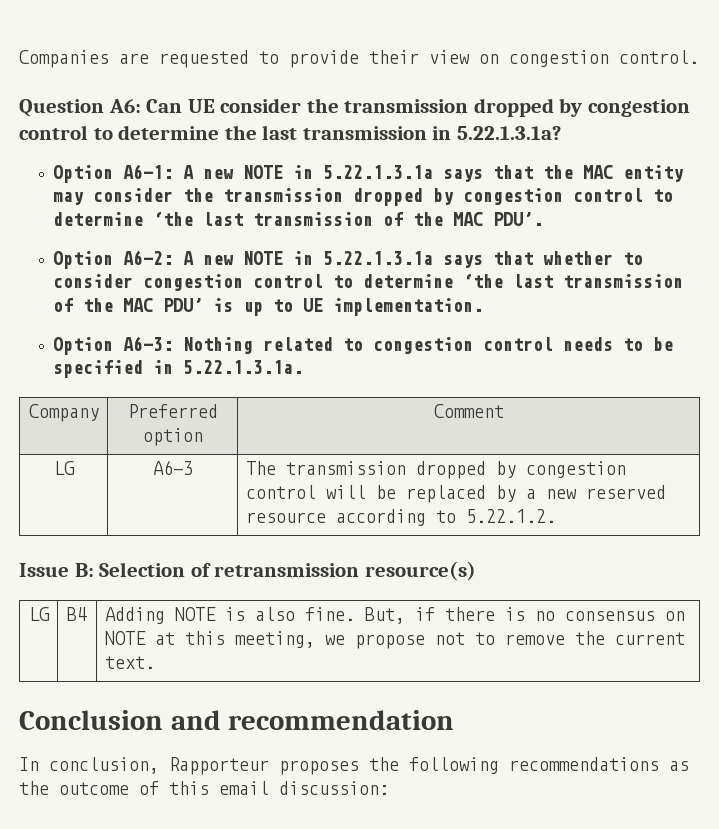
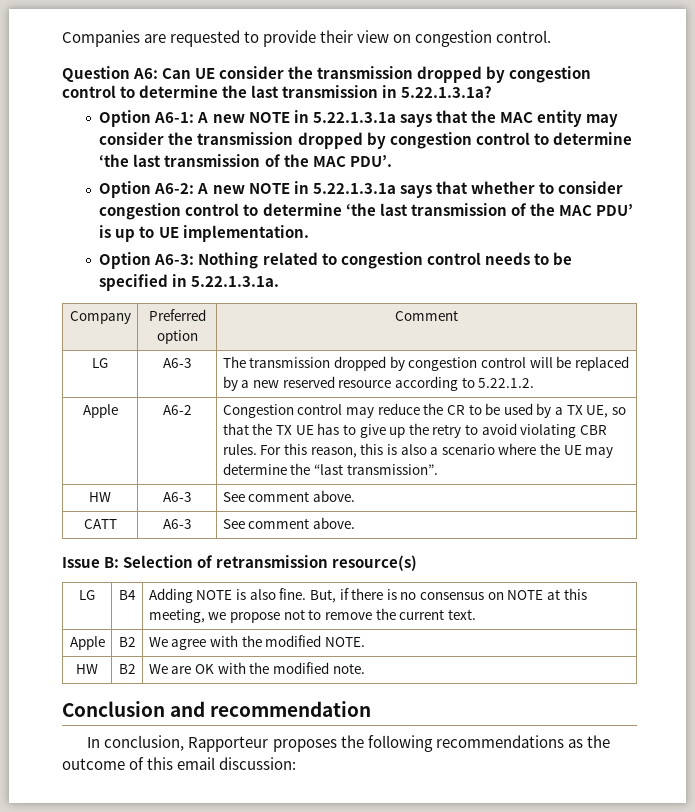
(556, 516) none -> [82,404,118,418] [162,405,192,415] [222,403,627,418] [222,423,608,438] [222,443,614,458] [222,463,438,475] [89,492,111,502] [162,492,192,502] [222,490,355,502] [83,519,117,529] [162,519,192,529] [222,517,355,529] // Apple | A6-2 | Congestion control may reduce the CR to be used by a TX UE, so that the TX UE has to give up the retry to avoid violating CBR rules. For this reason, this is also a scenario where the UE may determine the “last transmission”. // HW | A6-3 | See comment above. // CATT | A6-3 | See comment above.
(155, 662) none -> [69,636,105,650] [118,637,136,647] [148,635,365,650] [76,664,98,674] [118,664,136,674] [148,662,365,674] // Apple | B2 | We agree with the modified NOTE. // HW | B2 | We are OK with the modified note.

